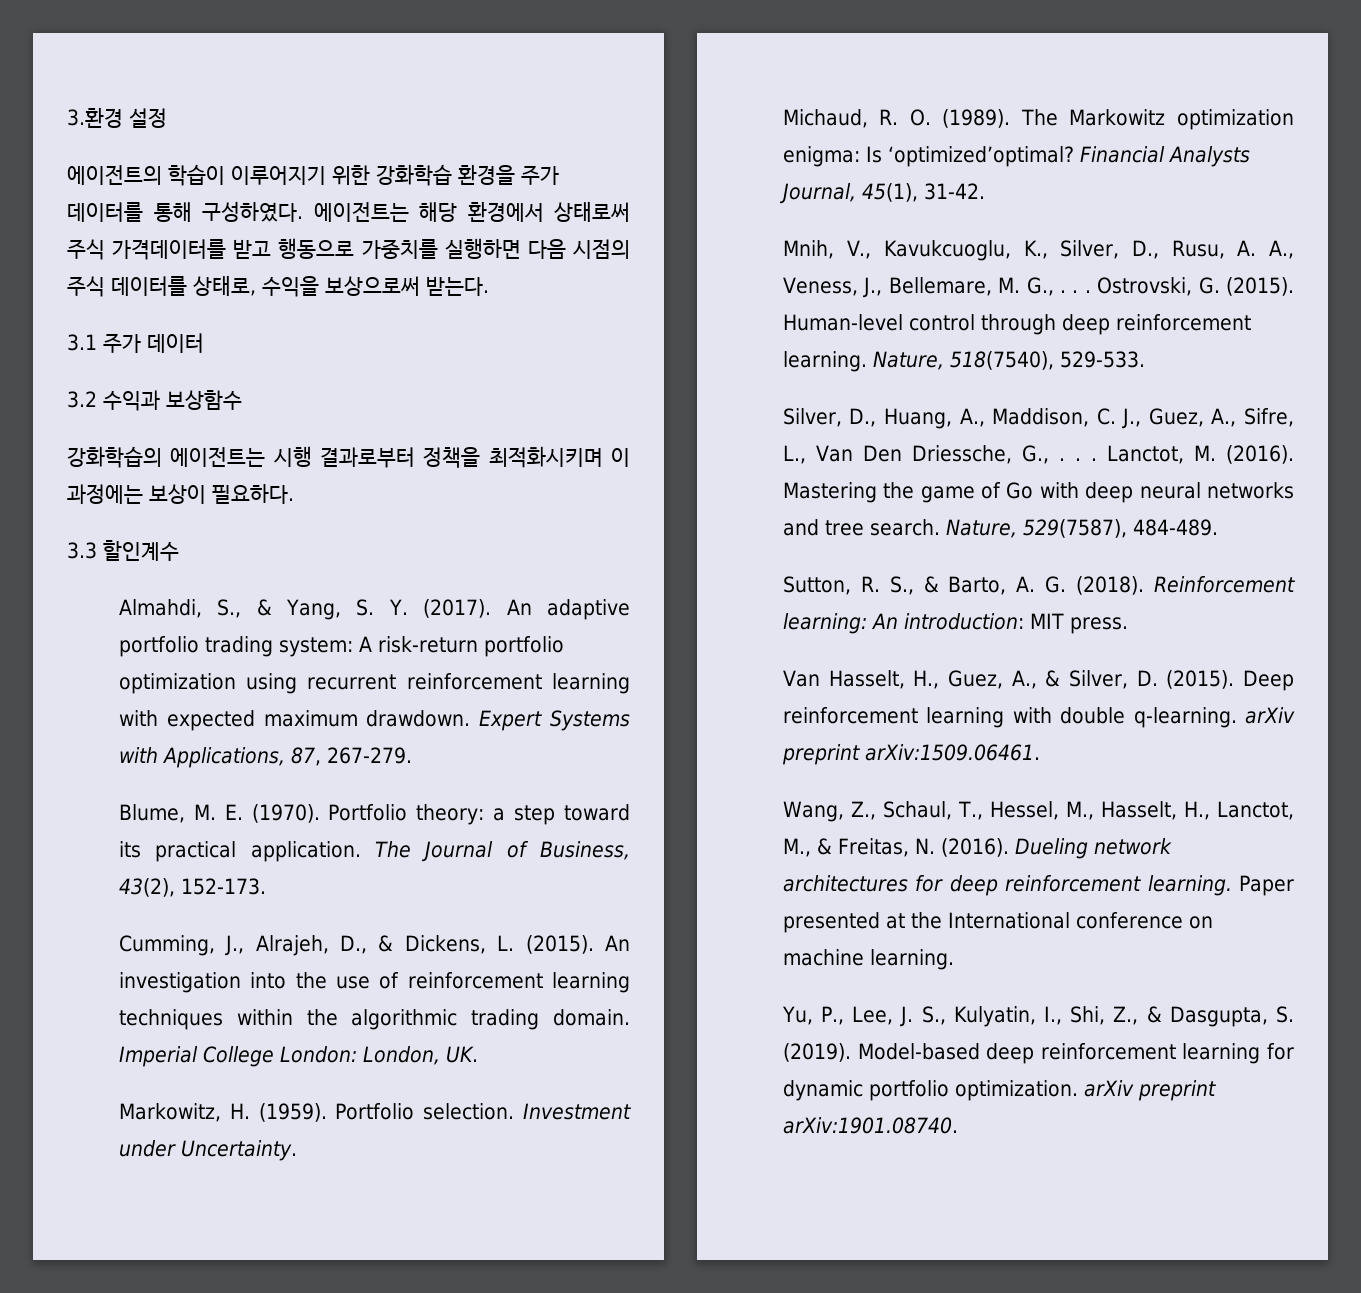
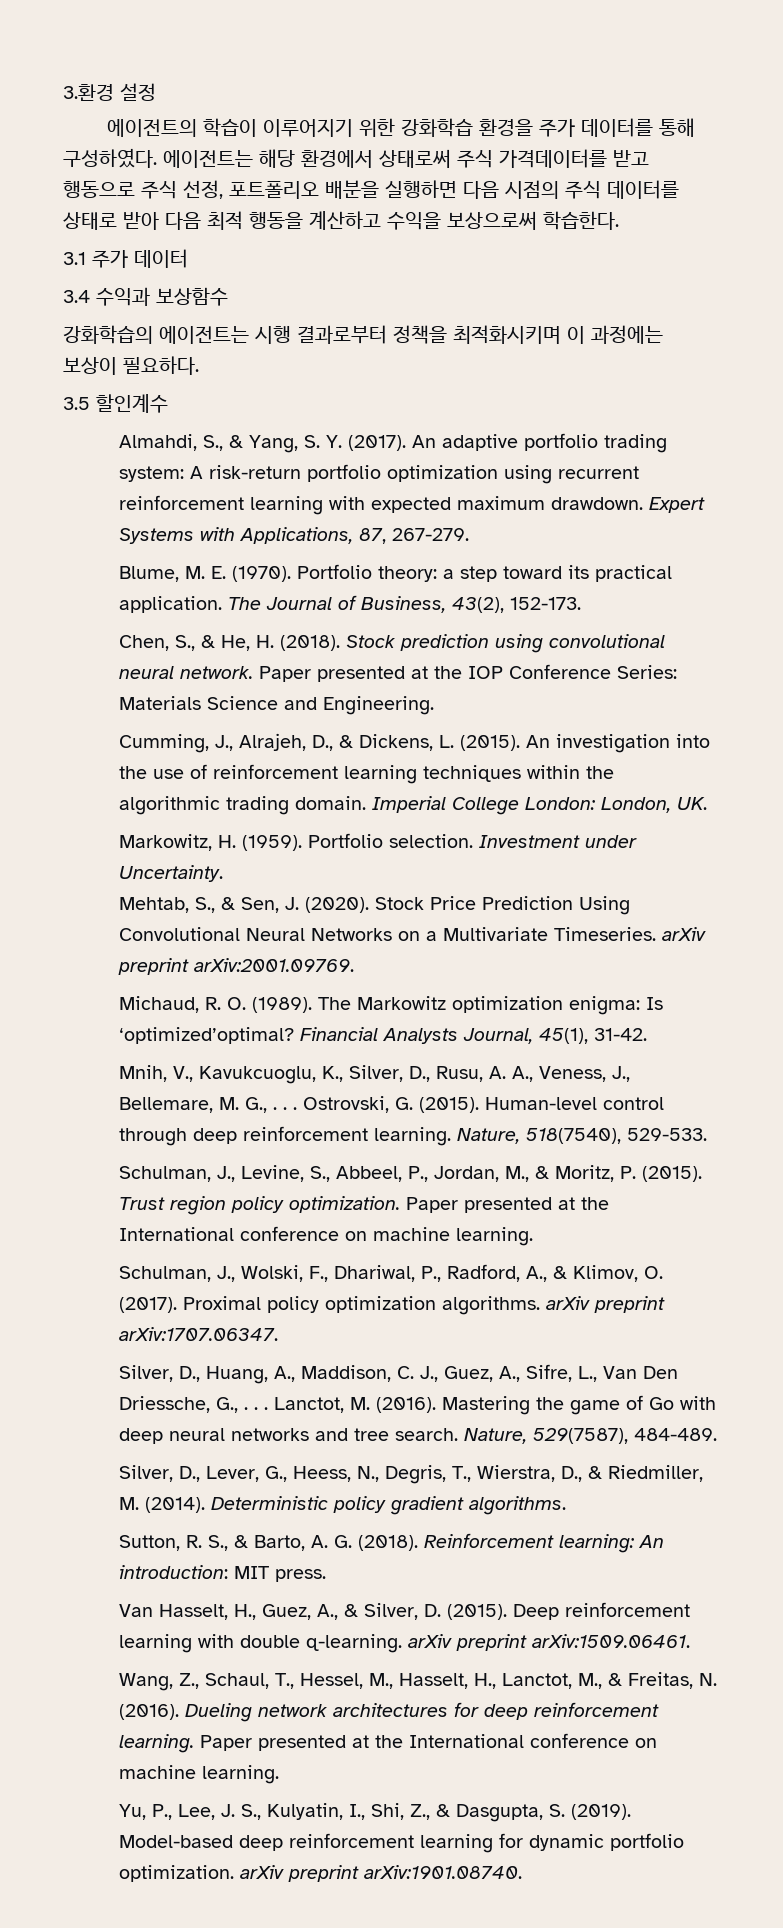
[361,239,438,259] 가중치를 -> [141,180,379,199] 주식 선정, 포트폴리오 배분을
[193,275,256,296] 상태로, -> [63,211,381,230] 상태로 받아 다음 최적 행동을 계산하고
[426,276,489,296] 받는다. -> [543,211,619,230] 학습한다.
[67,391,97,408] 3.2 -> [63,290,90,303] 3.4
[67,542,97,559] 3.3 -> [63,397,90,410] 3.5
(266, 886) none -> [119,634,666,653] [119,664,678,682] [119,696,435,715] // Chen, S., & He, H. (2018). Stock prediction using convolutional neural network. Paper presented at the IOP Conference Series: Materials Science and Engineering.
(297, 1150) none -> [119,896,631,915] [119,927,707,941] [118,958,355,975] // Mehtab, S., & Sen, J. (2020). Stock Price Prediction Using Convolutional Neural Networks on a Multivariate Timeseries. arXiv preprint arXiv:2001.09769.
(1145, 359) none -> [119,1165,703,1182] [119,1196,610,1215] [119,1226,534,1246] [119,1264,664,1282] [119,1296,666,1315] [119,1327,279,1341] // Schulman, J., Levine, S., Abbeel, P., Jordan, M., & Moritz, P. (2015). Trust region policy optimization. Paper presented at the International conference on machine learning. // Schulman, J., Wolski, F., Dhariwal, P., Radford, A., & Klimov, O. (2017). Proximal policy optimization algorithms. arXiv preprint arXiv:1707.06347.
(1218, 527) none -> [119,1465,704,1484] [119,1496,567,1515] // Silver, D., Lever, G., Heess, N., Degris, T., Wierstra, D., & Riedmiller, M. (2014). Deterministic policy gradient algorithms.

